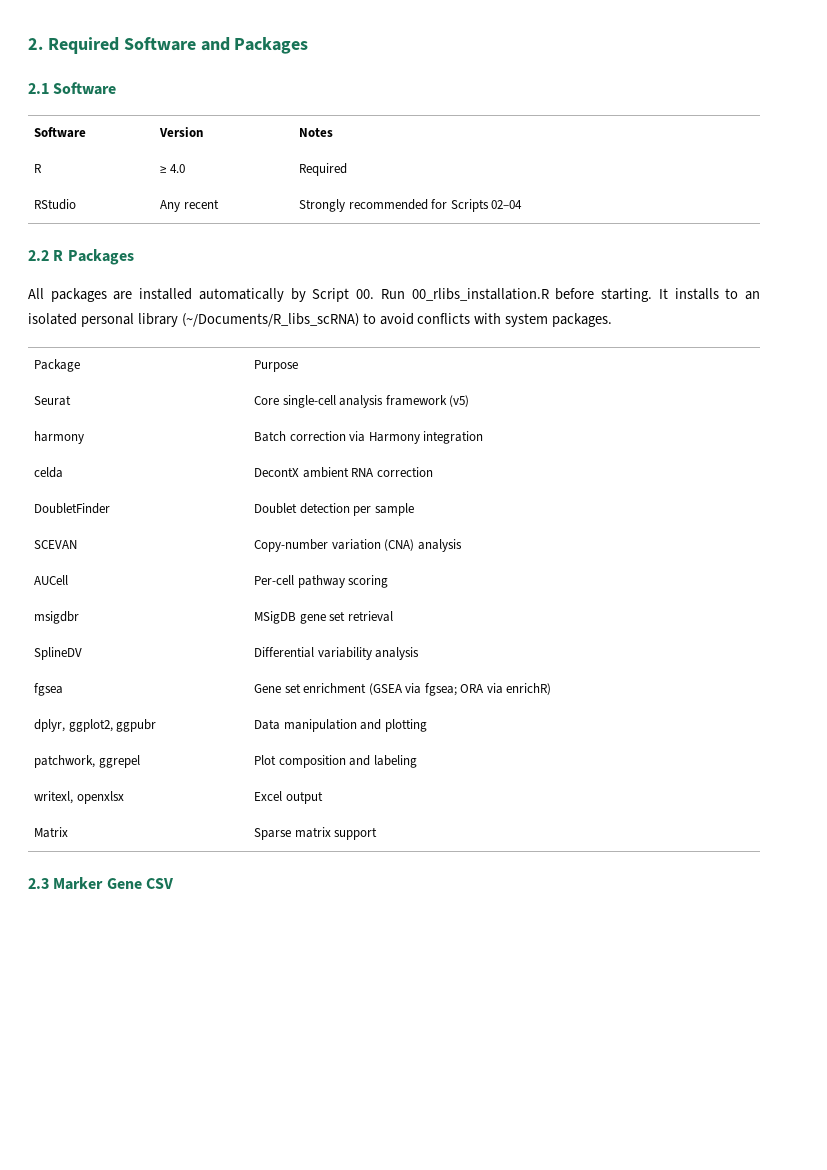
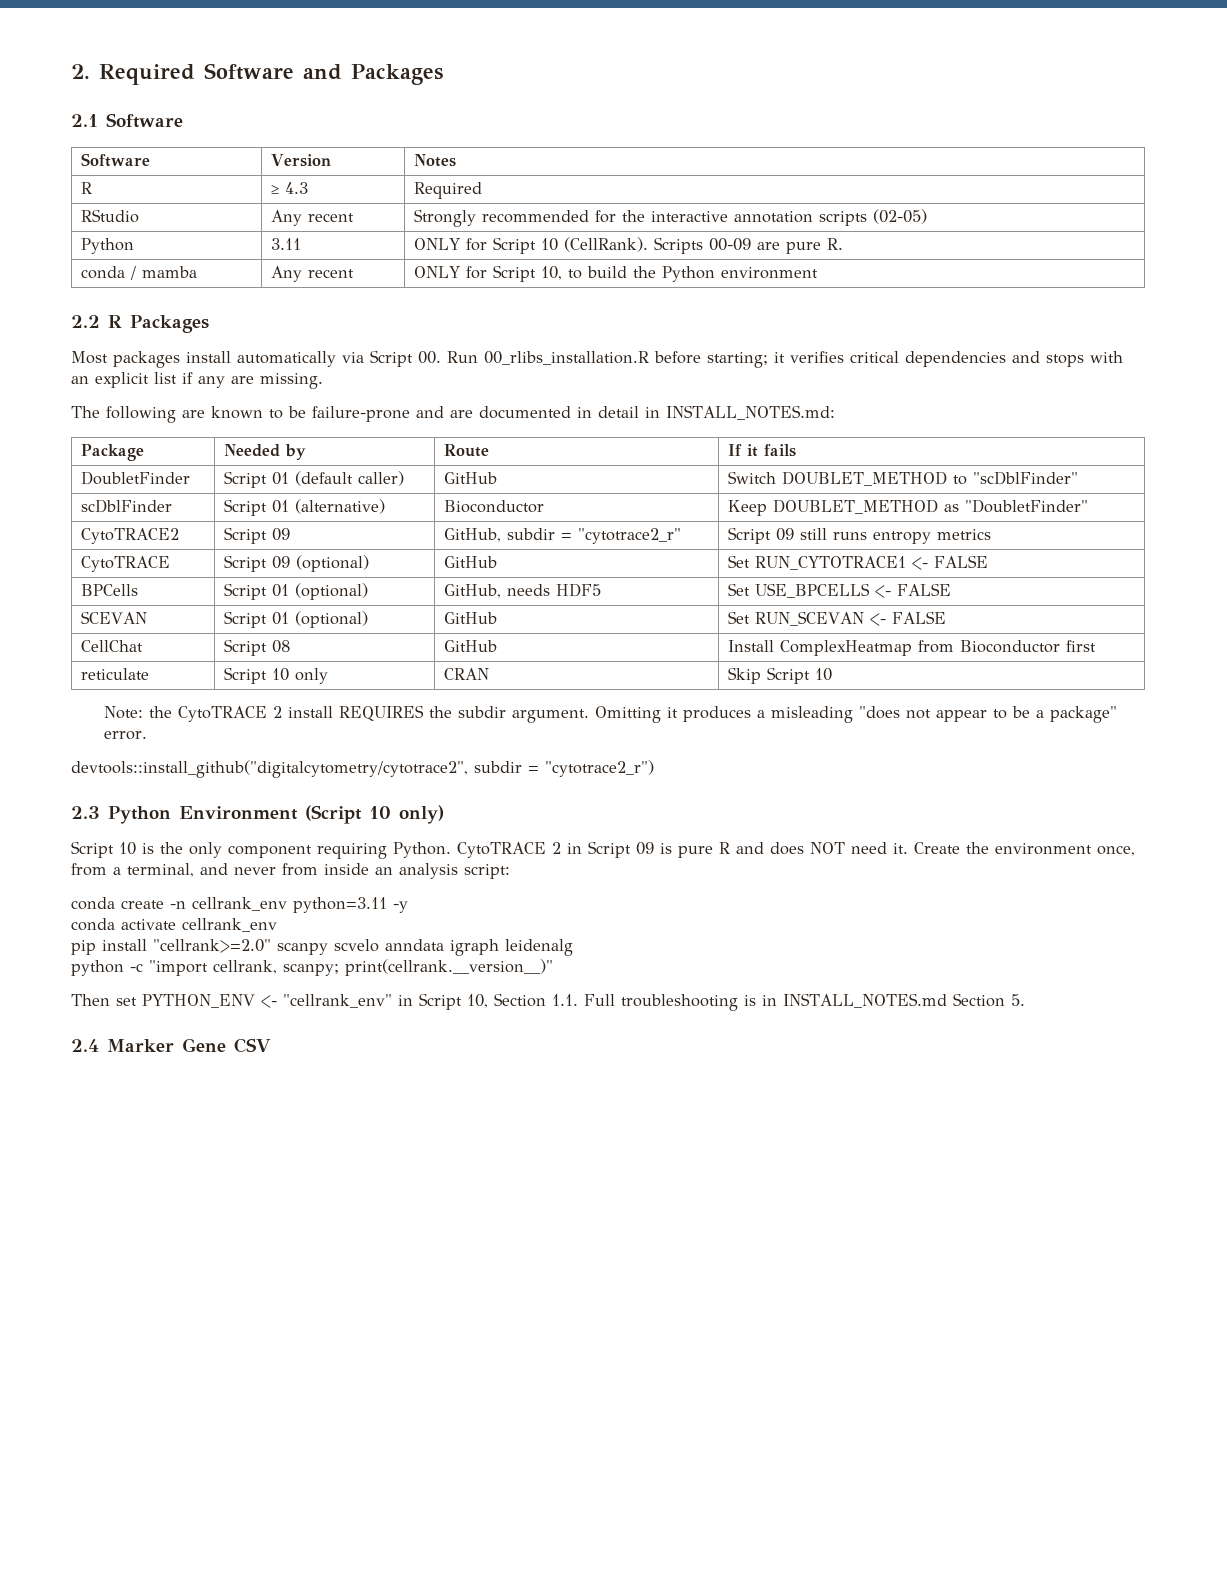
[169,164,185,173] 4.0 -> [285,182,309,194] 4.3
[450,199,523,212] [28,249,134,265] [28,288,306,302] Scripts 02–04 // 2.2 R Packages // All packages are installed automatically by -> [622,209,928,226] [81,238,135,254] [271,238,302,250] [414,237,844,254] [81,266,198,280] [271,266,355,282] [414,265,819,282] [71,315,209,333] [71,351,364,368] the interactive annotation scripts (02-05) // Python | 3.11 | ONLY for Script 10 (CellRank). Scripts 00-09 are pure R. // conda / mamba | Any recent | ONLY for Script 10, to build the Python environment // 2.2 R Packages // Most packages install automatically via
[601,288,761,302] [28,313,613,327] [34,359,81,372] [254,360,299,372] [34,395,72,406] [254,395,470,408] [34,431,85,444] [254,431,484,444] [34,467,64,478] [254,467,433,478] [34,503,111,514] [254,503,414,516] [34,540,78,549] [254,539,462,552] [34,575,69,585] [254,575,389,588] [34,611,80,624] [254,611,393,624] [34,647,83,660] [254,647,420,660] [34,683,64,696] [254,683,552,696] [34,719,157,732] [254,719,427,732] [34,755,140,768] [254,755,417,768] [34,791,124,804] [254,791,323,804] [34,827,69,838] [254,827,378,840] [28,878,49,889] starting. It installs to an isolated personal library (~/Documents/R_libs_scRNA) to avoid conflicts with system packages. // Package | Purpose // Seurat | Core single-cell analysis framework (v5) // harmony | Batch correction via Harmony integration // celda | DecontX ambient RNA correction // DoubletFinder | Doublet detection per sample // SCEVAN | Copy-number variation (CNA) analysis // AUCell | Per-cell pathway scoring // msigdbr | MSigDB gene set retrieval // SplineDV | Differential variability analysis // fgsea | Gene set enrichment (GSEA via fgsea; ORA via enrichR) // dplyr, ggplot2, ggpubr | Data manipulation and plotting // patchwork, ggrepel | Plot composition and labeling // writexl, openxlsx | Excel output // Matrix | Sparse matrix support // 2.3 -> [707,351,1123,368] [71,372,323,389] [71,405,835,423] [81,444,145,461] [224,444,307,460] [444,444,490,457] [728,444,797,457] [81,471,191,485] [224,471,405,488] [444,472,498,484] [728,471,1079,486] [81,499,173,513] [224,499,386,516] [444,500,545,513] [728,499,1089,516] [81,528,180,544] [224,527,291,544] [444,528,682,544] [728,527,992,544] [81,556,171,572] [224,555,370,572] [444,556,498,568] [728,555,989,570] [81,584,139,596] [224,583,369,600] [444,583,602,598] [728,583,952,598] [81,611,148,624] [224,611,369,628] [444,612,498,624] [728,611,947,626] [81,640,144,652] [224,639,291,656] [444,640,498,652] [728,640,1097,656] [81,668,150,680] [224,667,329,684] [444,668,490,680] [728,667,833,684] [103,705,1117,723] [103,731,147,740] [71,760,654,778] [71,805,444,824] [71,841,1135,859] [71,863,510,879] [71,897,408,913] [71,918,277,932] [71,939,573,956] [71,959,553,976] [71,993,1025,1011] [71,1039,99,1052] starting; it verifies critical dependencies and stops with an explicit list if any are missing. // The following are known to be failure-prone and are documented in detail in INSTALL_NOTES.md: // Package | Needed by | Route | If it fails // DoubletFinder | Script 01 (default caller) | GitHub | Switch DOUBLET_METHOD to "scDblFinder" // scDblFinder | Script 01 (alternative) | Bioconductor | Keep DOUBLET_METHOD as "DoubletFinder" // CytoTRACE2 | Script 09 | GitHub, subdir = "cytotrace2_r" | Script 09 still runs entropy metrics // CytoTRACE | Script 09 (optional) | GitHub | Set RUN_CYTOTRACE1 <- FALSE // BPCells | Script 01 (optional) | GitHub, needs HDF5 | Set USE_BPCELLS <- FALSE // SCEVAN | Script 01 (optional) | GitHub | Set RUN_SCEVAN <- FALSE // CellChat | Script 08 | GitHub | Install ComplexHeatmap from Bioconductor first // reticulate | Script 10 only | CRAN | Skip Script 10 // Note: the CytoTRACE 2 install REQUIRES the subdir argument. Omitting it produces a misleading "does not appear to be a package" error. // devtools::install_github("digitalcytometry/cytotrace2", subdir = "cytotrace2_r") // 2.3 Python Environment (Script 10 only) // Script 10 is the only component requiring Python. CytoTRACE 2 in Script 09 is pure R and does NOT need it. Create the environment once, from a terminal, and never from inside an analysis script: // conda create -n cellrank_env python=3.11 -y // conda activate cellrank_env // pip install "cellrank>=2.0" scanpy scvelo anndata igraph leidenalg // python -c "import cellrank, scanpy; print(cellrank.__version__)" // Then set PYTHON_ENV <- "cellrank_env" in Script 10, Section 1.1. Full troubleshooting is in INSTALL_NOTES.md Section 5. // 2.4

